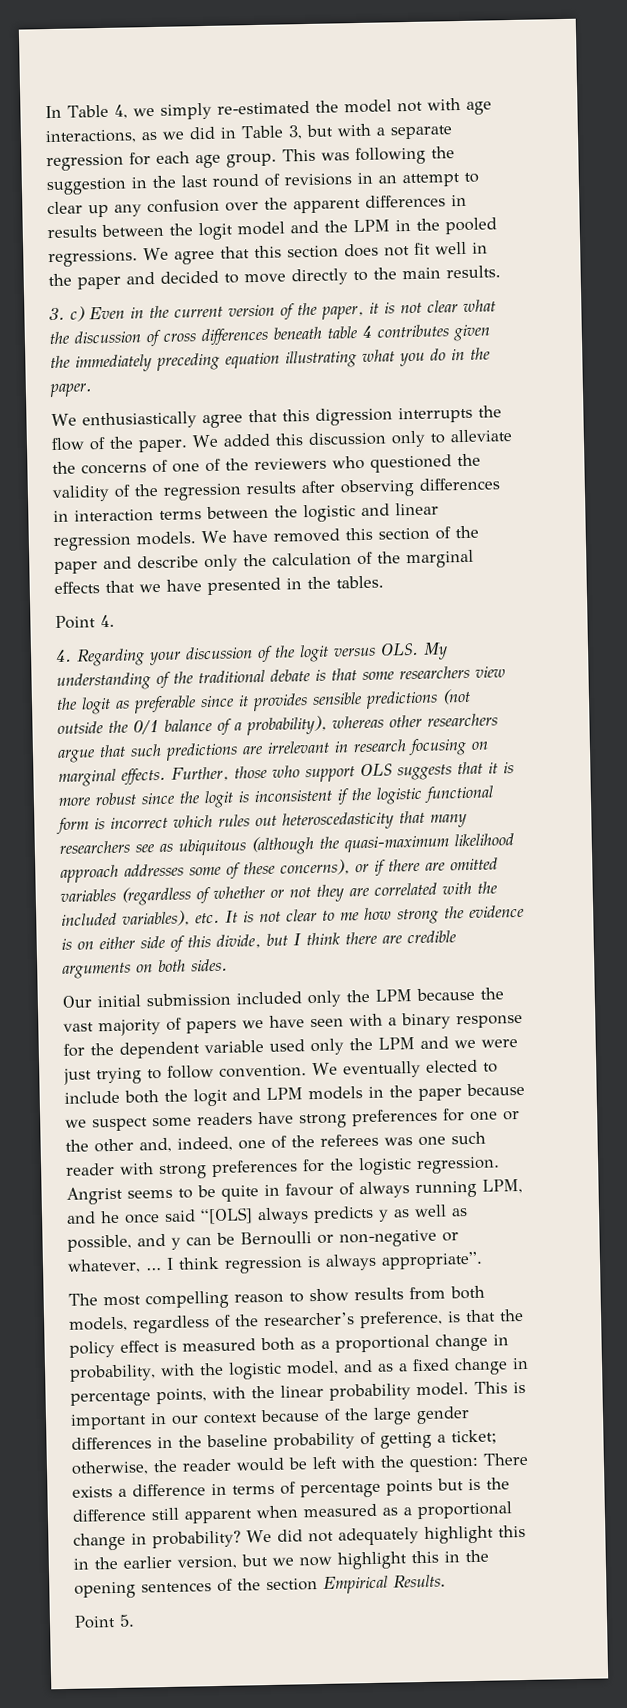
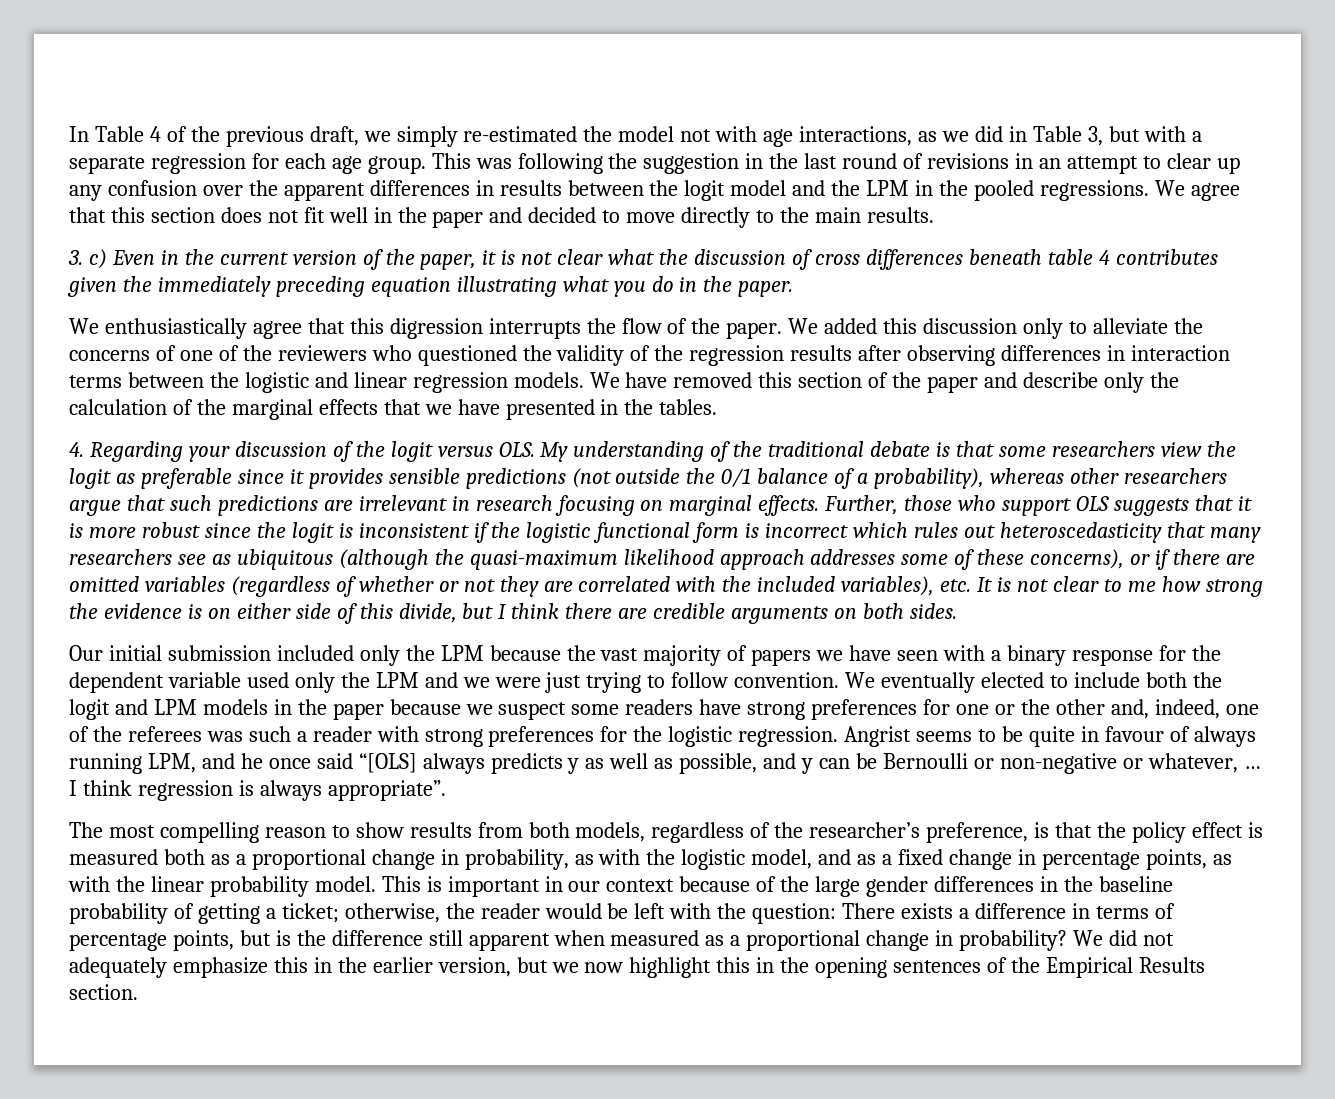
[113,104,128,119] 4, -> [149,126,359,147] 4 of the previous draft,
[55,614,115,629] // Point 4. -> (718, 407) none
[418,1131,486,1146] one such -> [248,726,307,742] such a
(156, 1373) none -> [574,854,594,865] as
(207, 1396) none -> [1212,854,1232,865] as
[386,1479,433,1496] points -> [172,930,234,951] points,
[423,1525,494,1544] highlight -> [172,957,268,978] emphasize
[266,1574,446,1594] [74,1614,135,1629] section Empirical Results. // Point 5. -> [1045,957,1205,978] [69,984,138,1000] Empirical Results section.

